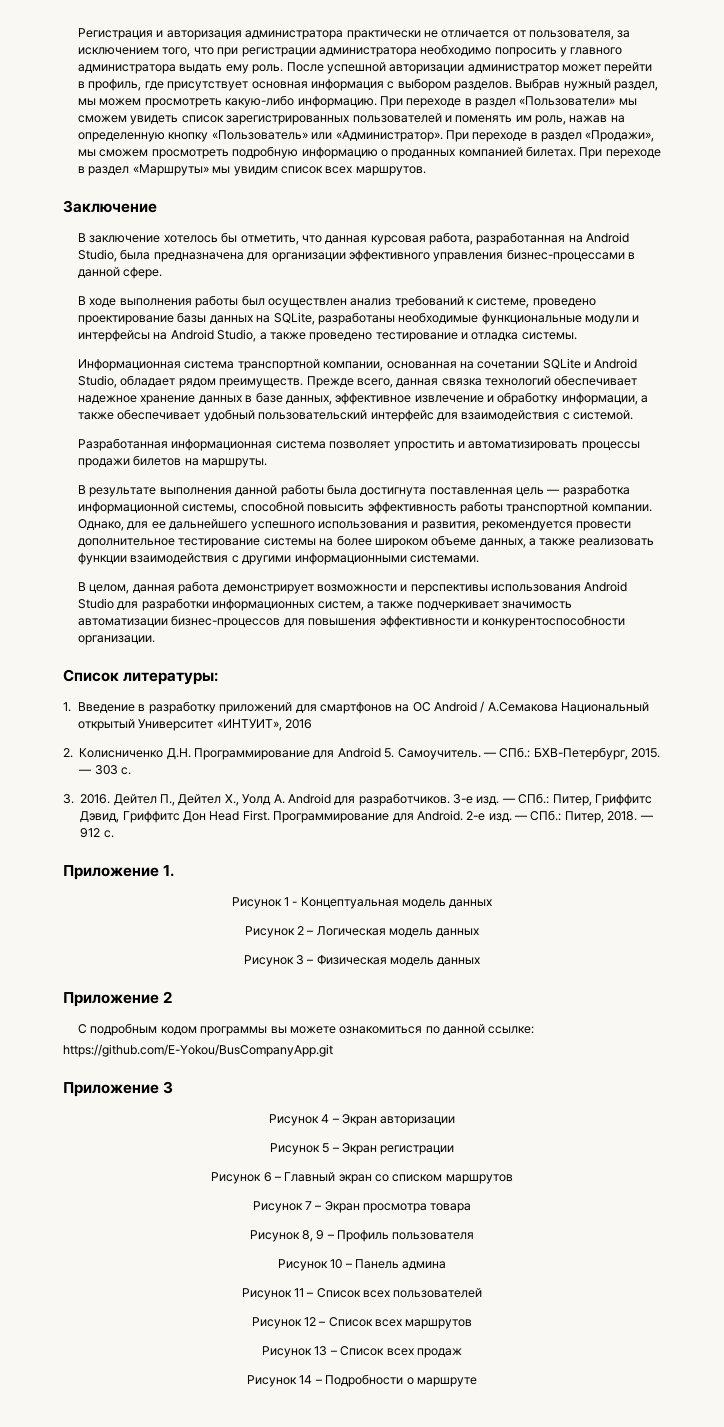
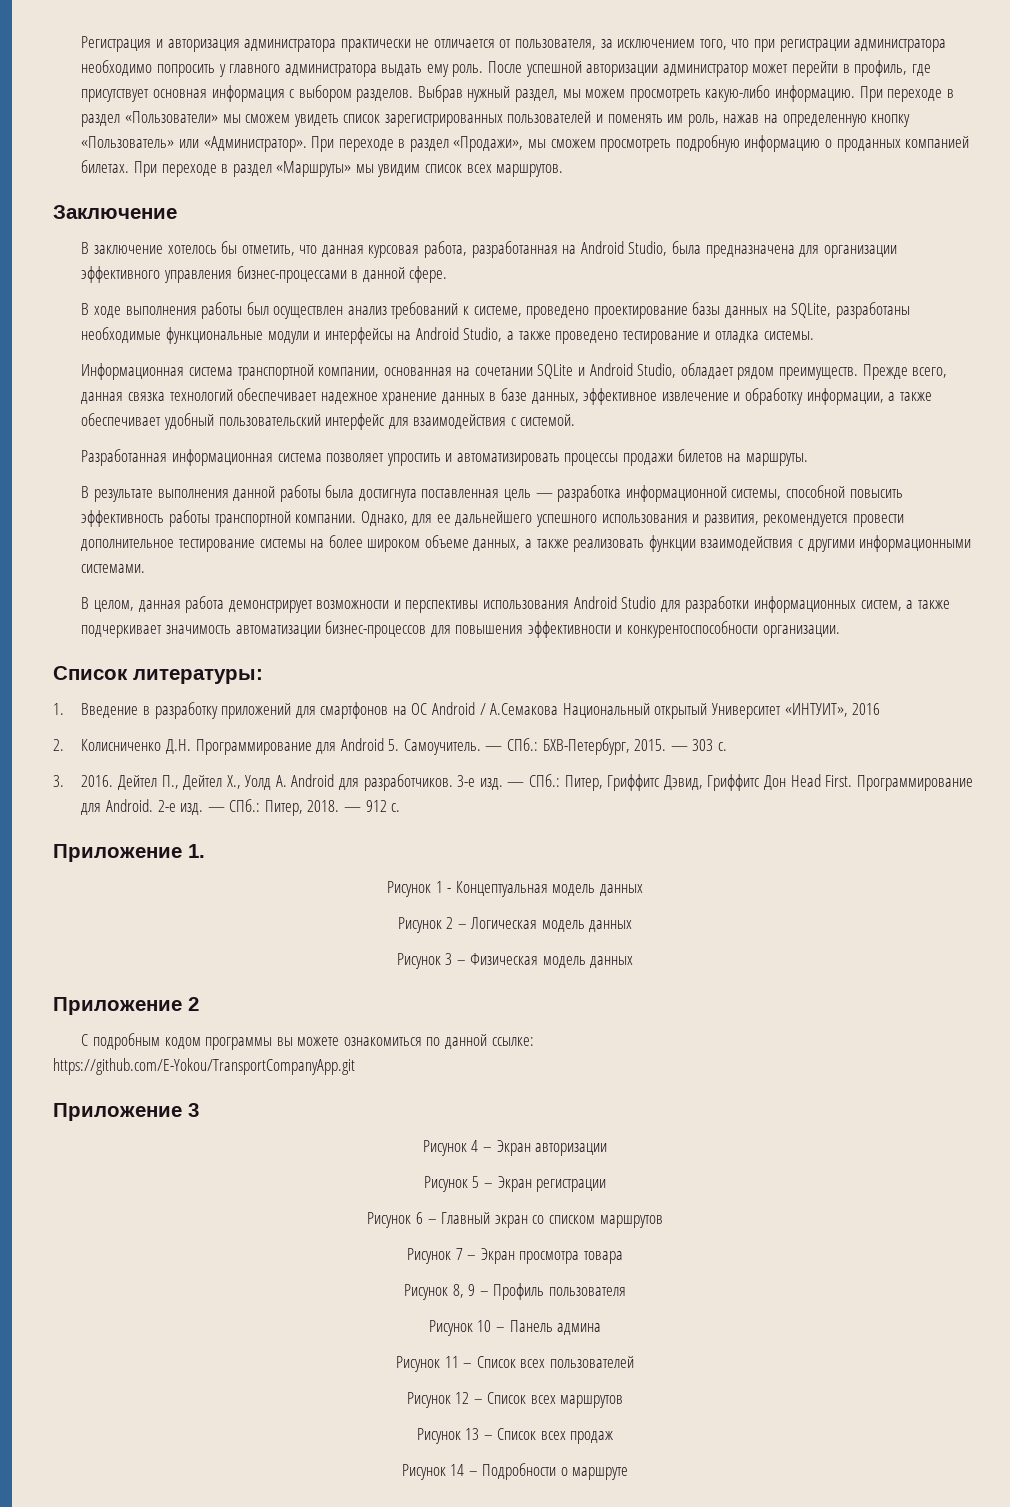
[63,1044,333,1057] https://github.com/E-Yokou/BusCompanyApp.git -> [53,1058,355,1075] https://github.com/E-Yokou/TransportCompanyApp.git

